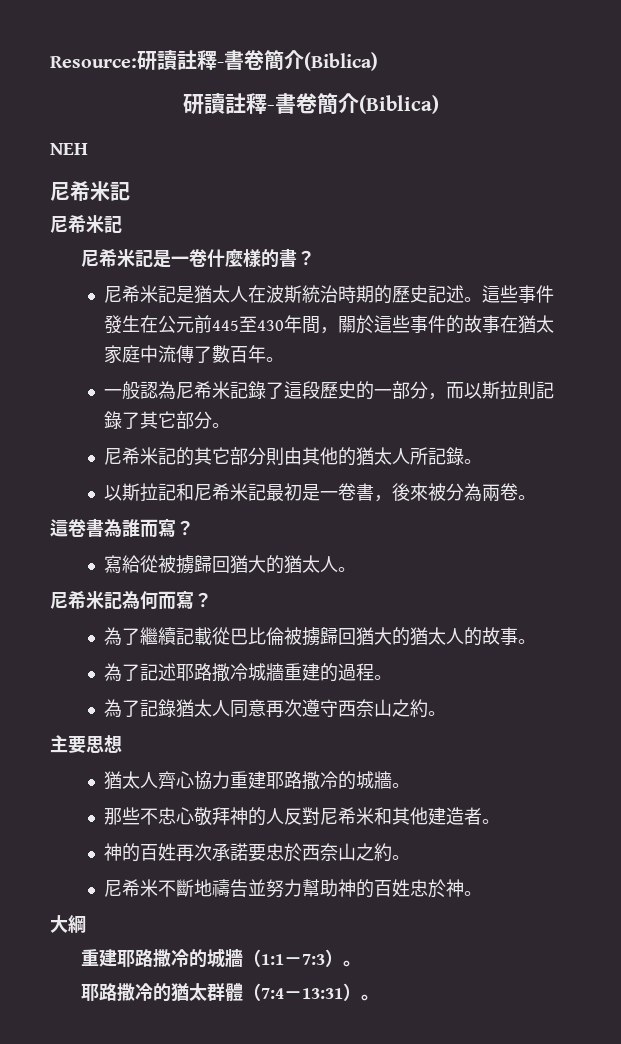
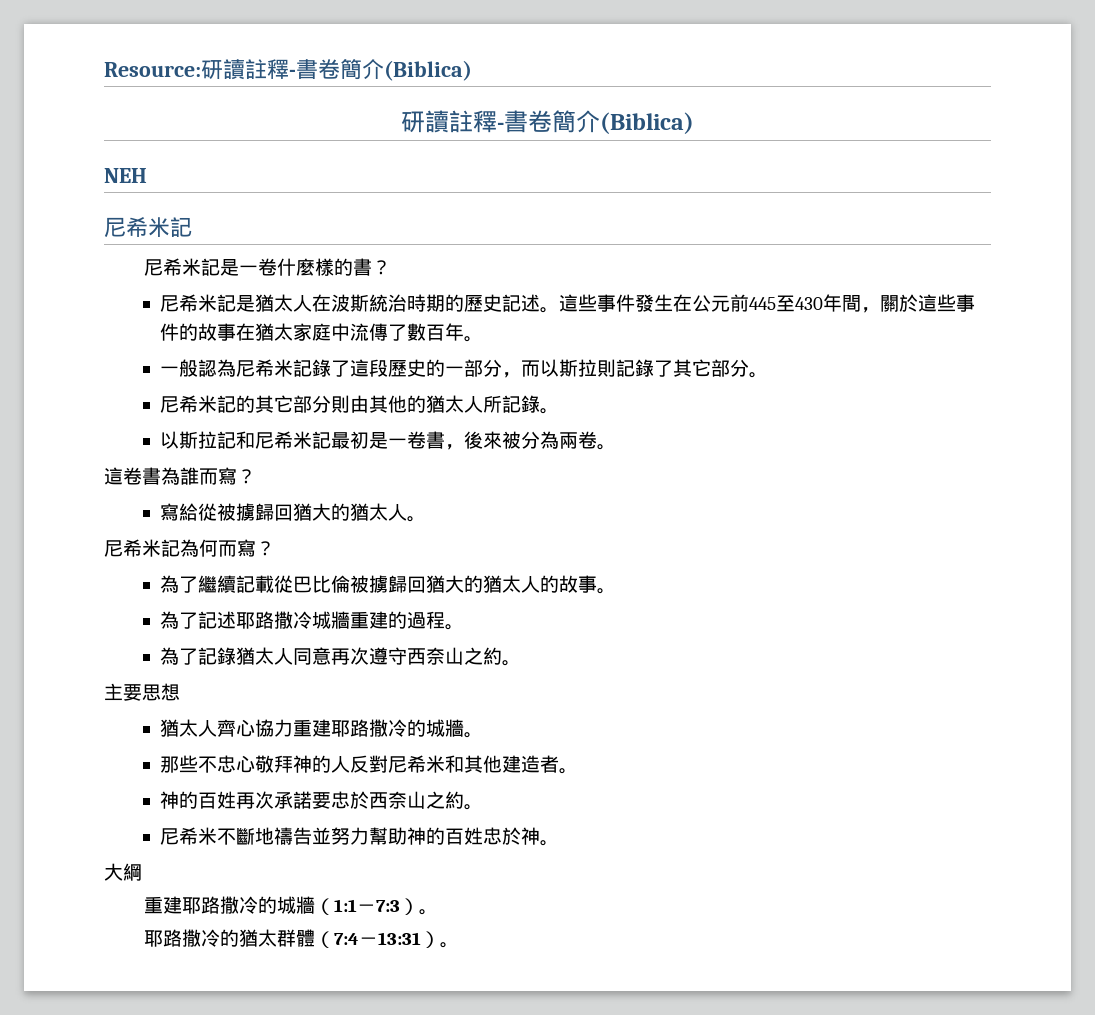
[80,249,153,267] // 尼希米記 -> (220, 267) none

